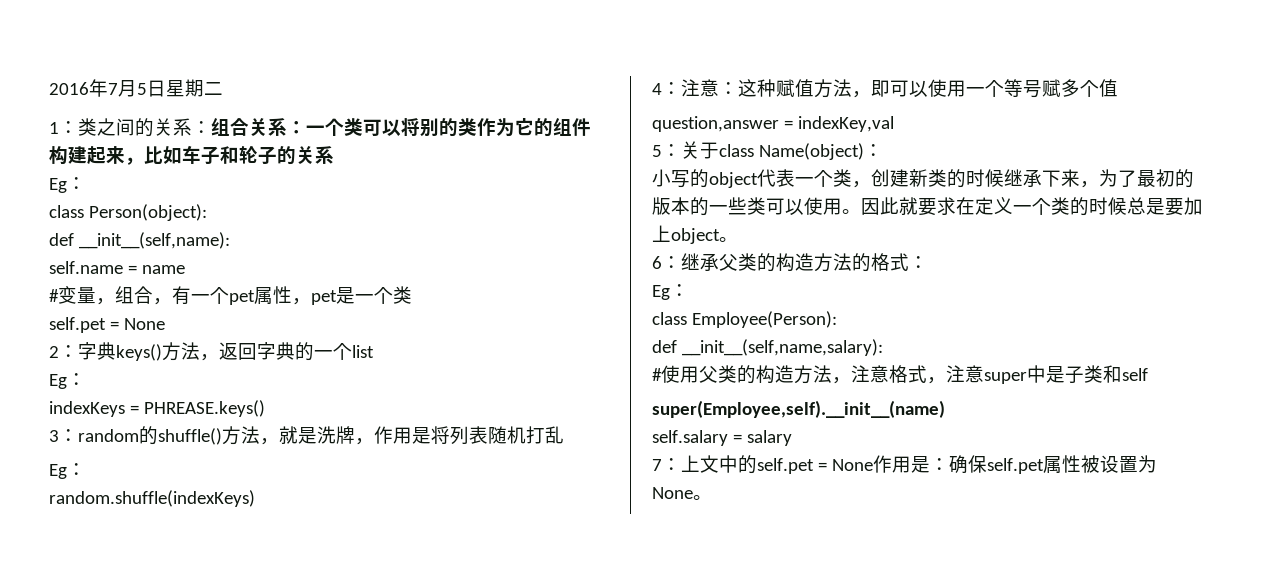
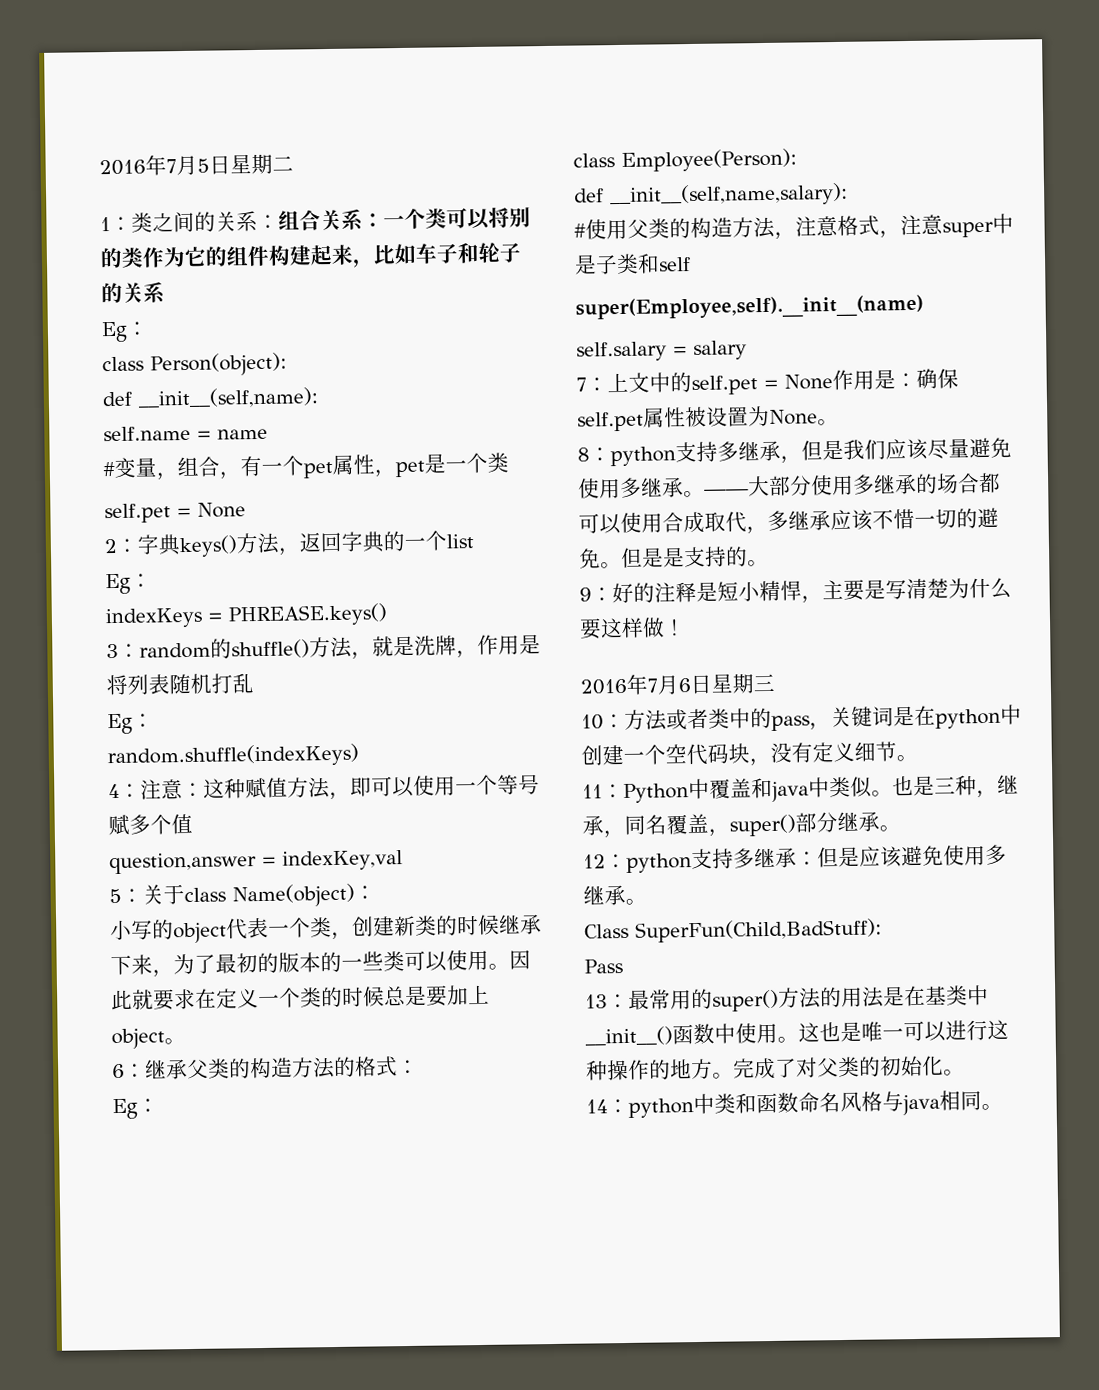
(712, 497) none -> [577,437,1012,467] [578,472,1001,499] [578,507,999,535] [578,546,769,569] [579,577,1012,604] [579,617,686,640] [580,673,775,695] [581,704,1022,731] [581,741,918,767] [582,774,1019,803] [582,811,901,839] [583,844,1007,873] [583,884,647,906] [584,918,882,943] [584,959,623,974] [585,984,989,1012] [585,1019,1009,1046] [586,1055,965,1081] [586,1090,1003,1118] // 8：python支持多继承，但是我们应该尽量避免使用多继承。——大部分使用多继承的场合都可以使用合成取代，多继承应该不惜一切的避免。但是是支持的。 // 9：好的注释是短小精悍，主要是写清楚为什么要这样做！ // 2016年7月6日星期三 // 10：方法或者类中的pass，关键词是在python中创建一个空代码块，没有定义细节。 // 11：Python中覆盖和java中类似。也是三种，继承，同名覆盖，super()部分继承。 // 12：python支持多继承：但是应该避免使用多继承。 // Class SuperFun(Child,BadStuff): // Pass // 13：最常用的super()方法的用法是在基类中__init__()函数中使用。这也是唯一可以进行这种操作的地方。完成了对父类的初始化。 // 14：python中类和函数命名风格与java相同。

